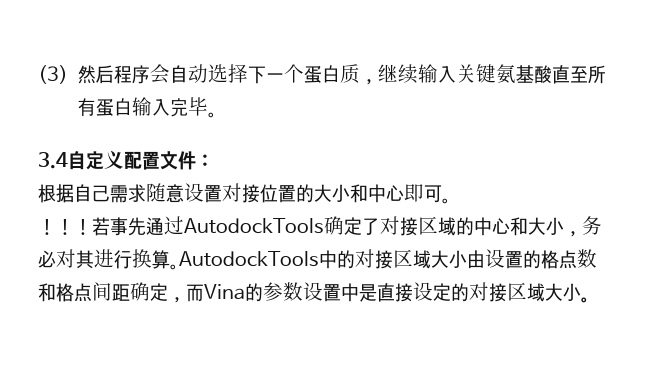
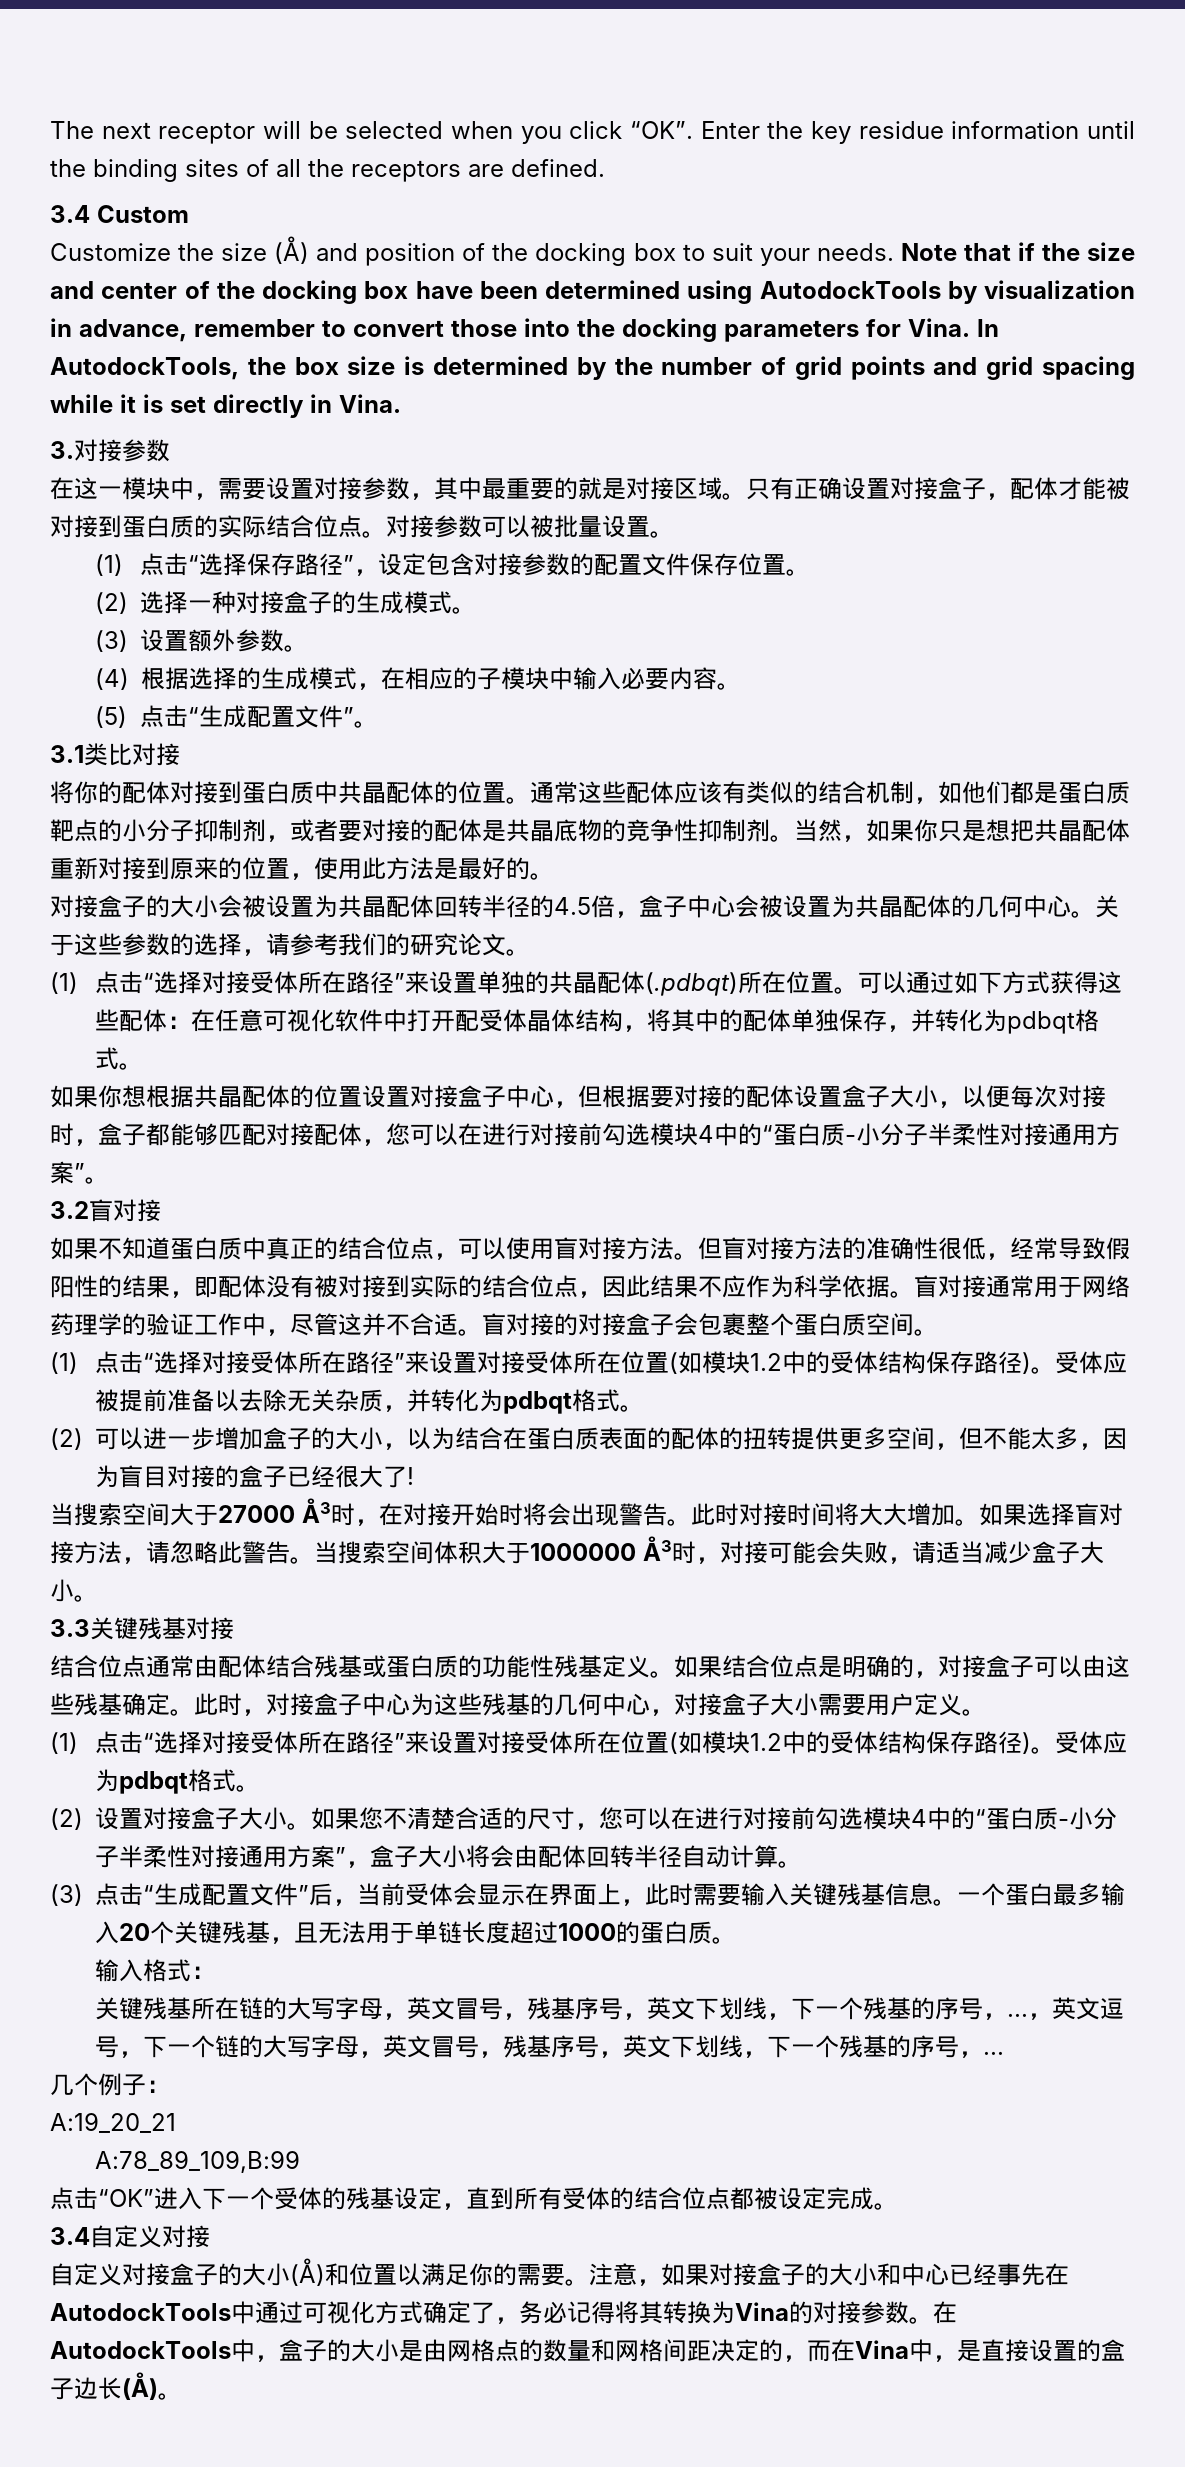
[38,64,606,85] [77,97,217,118] [38,150,214,170] [38,183,451,204] [38,216,602,237] [38,249,597,270] [38,282,581,303] (3)然后程序会自动选择下一个蛋白质，继续输入关键氨基酸直至所有蛋白输入完毕。 // 3.4自定义配置文件： // 根据自己需求随意设置对接位置的大小和中心即可。 // ！！！若事先通过AutodockTools确定了对接区域的中心和大小，务必对其进行换算。AutodockTools中的对接区域大小由设置的格点数和格点间距确定，而Vina的参数设置中是直接设定的对接区域大小 -> [50,121,1135,144] [50,159,605,182] [50,205,189,223] [50,236,1135,266] [50,280,1135,304] [50,318,999,342] [50,356,1136,380] [50,394,401,418] [50,439,170,462] [50,477,1130,500] [50,515,674,538] [94,553,810,576] [94,591,476,614] [94,629,308,652] [94,667,741,690] [94,705,378,728] [50,743,180,766] [50,781,1130,804] [50,819,1130,842] [50,857,554,880] [50,895,1119,918] [50,933,530,956] [50,971,1122,996] [94,1009,1099,1034] [94,1047,143,1070] [50,1085,1106,1108] [50,1123,1120,1146] [50,1161,109,1184] [50,1199,161,1222] [50,1237,1130,1260] [50,1275,1130,1298] [50,1313,938,1336] [50,1351,1127,1374] [94,1389,644,1414] [50,1427,1127,1450] [94,1465,414,1488] [50,1498,1123,1526] [50,1536,1104,1564] [50,1579,98,1602] [50,1617,234,1640] [50,1655,1130,1678] [50,1693,986,1716] [50,1731,1127,1754] [94,1769,260,1794] [50,1807,1117,1830] [94,1845,802,1868] [50,1883,1125,1906] [94,1921,736,1944] [94,1959,215,1982] [94,1997,1124,2020] [94,2035,1004,2058] [50,2073,170,2096] [50,2112,176,2133] [94,2150,300,2173] [50,2187,898,2210] [50,2225,210,2248] [50,2258,1069,2286] [50,2301,957,2324] [50,2339,1125,2362] [50,2372,158,2400] The next receptor will be selected when you click “OK”. Enter the key residue information until the binding sites of all the receptors are defined. // 3.4 Custom // Customize the size (Å) and position of the docking box to suit your needs. Note that if the size and center of the docking box have been determined using AutodockTools by visualization in advance, remember to convert those into the docking parameters for Vina. In AutodockTools, the box size is determined by the number of grid points and grid spacing while it is set directly in Vina. // 3.对接参数 // 在这一模块中，需要设置对接参数，其中最重要的就是对接区域。只有正确设置对接盒子，配体才能被对接到蛋白质的实际结合位点。对接参数可以被批量设置。 // (1)点击“选择保存路径”，设定包含对接参数的配置文件保存位置。 // (2)选择一种对接盒子的生成模式。 // (3)设置额外参数。 // (4)根据选择的生成模式，在相应的子模块中输入必要内容。 // (5)点击“生成配置文件”。 // 3.1类比对接 // 将你的配体对接到蛋白质中共晶配体的位置。通常这些配体应该有类似的结合机制，如他们都是蛋白质靶点的小分子抑制剂，或者要对接的配体是共晶底物的竞争性抑制剂。当然，如果你只是想把共晶配体重新对接到原来的位置，使用此方法是最好的。 // 对接盒子的大小会被设置为共晶配体回转半径的4.5倍，盒子中心会被设置为共晶配体的几何中心。关于这些参数的选择，请参考我们的研究论文。 // (1)点击“选择对接受体所在路径”来设置单独的共晶配体(.pdbqt)所在位置。可以通过如下方式获得这些配体：在任意可视化软件中打开配受体晶体结构，将其中的配体单独保存，并转化为pdbqt格式。 // 如果你想根据共晶配体的位置设置对接盒子中心，但根据要对接的配体设置盒子大小，以便每次对接时，盒子都能够匹配对接配体，您可以在进行对接前勾选模块4中的“蛋白质-小分子半柔性对接通用方案”。 // 3.2盲对接 // 如果不知道蛋白质中真正的结合位点，可以使用盲对接方法。但盲对接方法的准确性很低，经常导致假阳性的结果，即配体没有被对接到实际的结合位点，因此结果不应作为科学依据。盲对接通常用于网络药理学的验证工作中，尽管这并不合适。盲对接的对接盒子会包裹整个蛋白质空间。 // (1)点击“选择对接受体所在路径”来设置对接受体所在位置(如模块1.2中的受体结构保存路径)。受体应被提前准备以去除无关杂质，并转化为pdbqt格式。 // (2)可以进一步增加盒子的大小，以为结合在蛋白质表面的配体的扭转提供更多空间，但不能太多，因为盲目对接的盒子已经很大了! // 当搜索空间大于27000 Å3时，在对接开始时将会出现警告。此时对接时间将大大增加。如果选择盲对接方法，请忽略此警告。当搜索空间体积大于1000000 Å3时，对接可能会失败，请适当减少盒子大小。 // 3.3关键残基对接 // 结合位点通常由配体结合残基或蛋白质的功能性残基定义。如果结合位点是明确的，对接盒子可以由这些残基确定。此时，对接盒子中心为这些残基的几何中心，对接盒子大小需要用户定义。 // (1)点击“选择对接受体所在路径”来设置对接受体所在位置(如模块1.2中的受体结构保存路径)。受体应为pdbqt格式。 // (2)设置对接盒子大小。如果您不清楚合适的尺寸，您可以在进行对接前勾选模块4中的“蛋白质-小分子半柔性对接通用方案”，盒子大小将会由配体回转半径自动计算。 // (3)点击“生成配置文件”后，当前受体会显示在界面上，此时需要输入关键残基信息。一个蛋白最多输入20个关键残基，且无法用于单链长度超过1000的蛋白质。 // 输入格式： // 关键残基所在链的大写字母，英文冒号，残基序号，英文下划线，下一个残基的序号，...，英文逗号，下一个链的大写字母，英文冒号，残基序号，英文下划线，下一个残基的序号，... // 几个例子： // A:19_20_21 // A:78_89_109,B:99 // 点击“OK”进入下一个受体的残基设定，直到所有受体的结合位点都被设定完成。 // 3.4自定义对接 // 自定义对接盒子的大小(Å)和位置以满足你的需要。注意，如果对接盒子的大小和中心已经事先在AutodockTools中通过可视化方式确定了，务必记得将其转换为Vina的对接参数。在AutodockTools中，盒子的大小是由网格点的数量和网格间距决定的，而在Vina中，是直接设置的盒子边长(Å)

